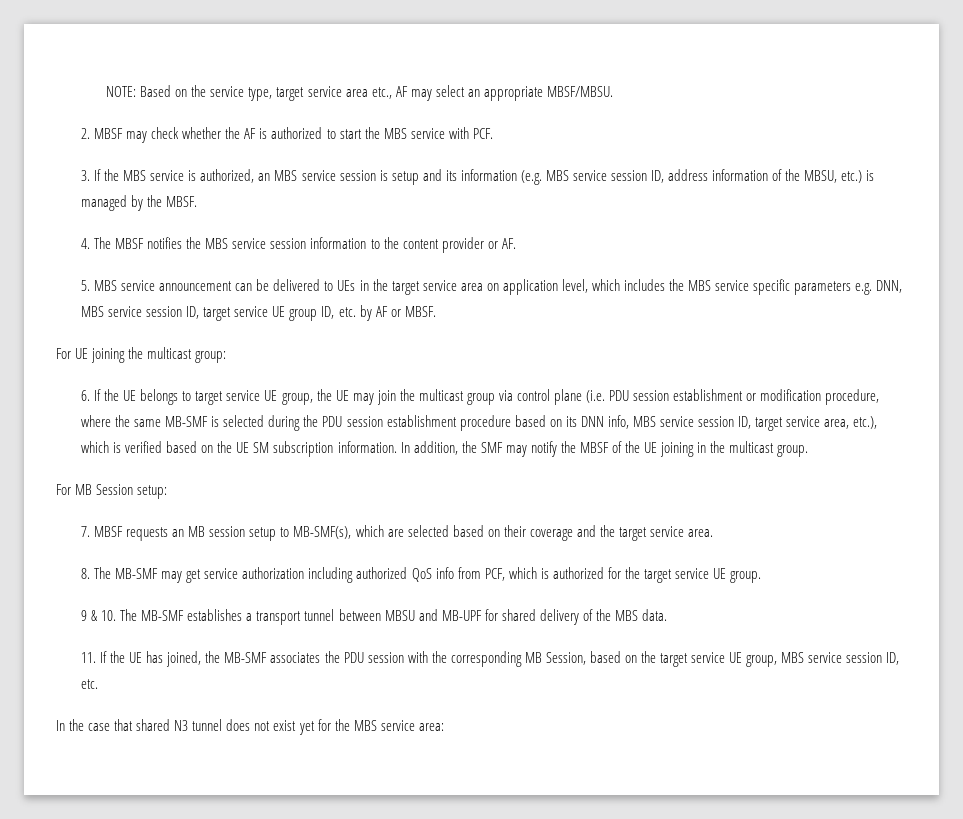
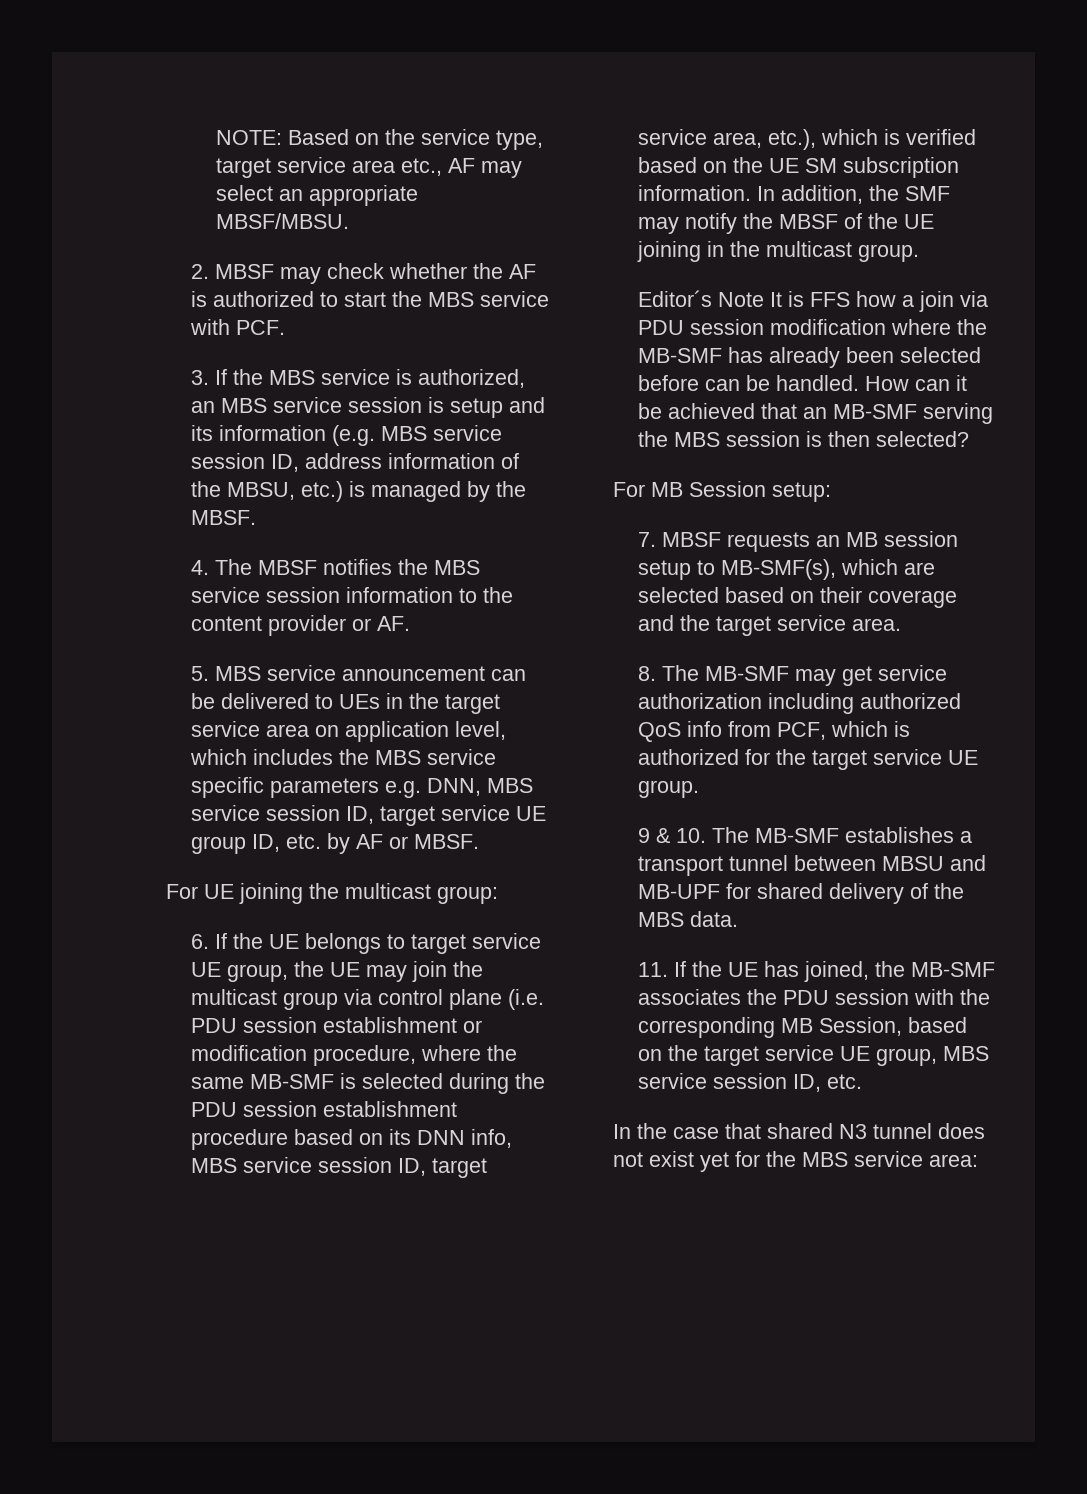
(809, 451) none -> [638,290,989,312] [638,319,988,335] [638,347,982,368] [638,375,968,391] [638,403,994,424] [638,431,970,447] // Editor´s Note It is FFS how a join via PDU session modification where the MB-SMF has already been selected before can be handled. How can it be achieved that an MB-SMF serving the MBS session is then selected?

